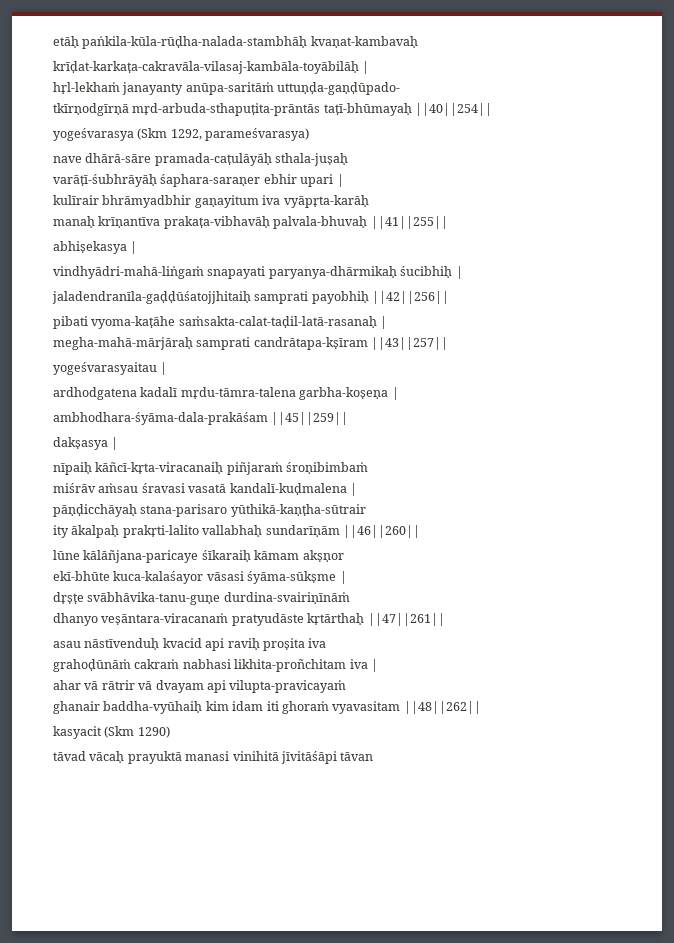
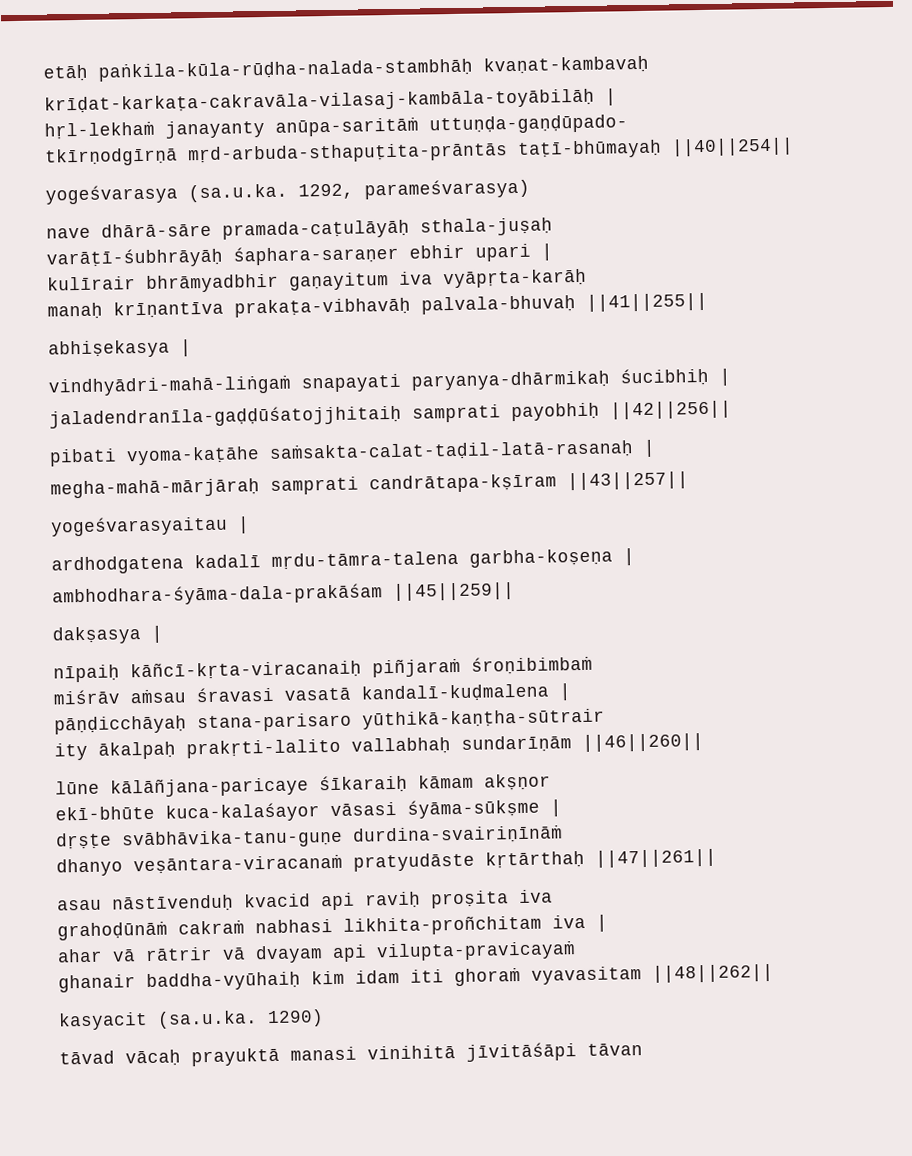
[137,128,168,140] (Skm -> [188,183,288,203] (sa.u.ka.
[104,726,135,738] (Skm -> [157,1010,258,1029] (sa.u.ka.

